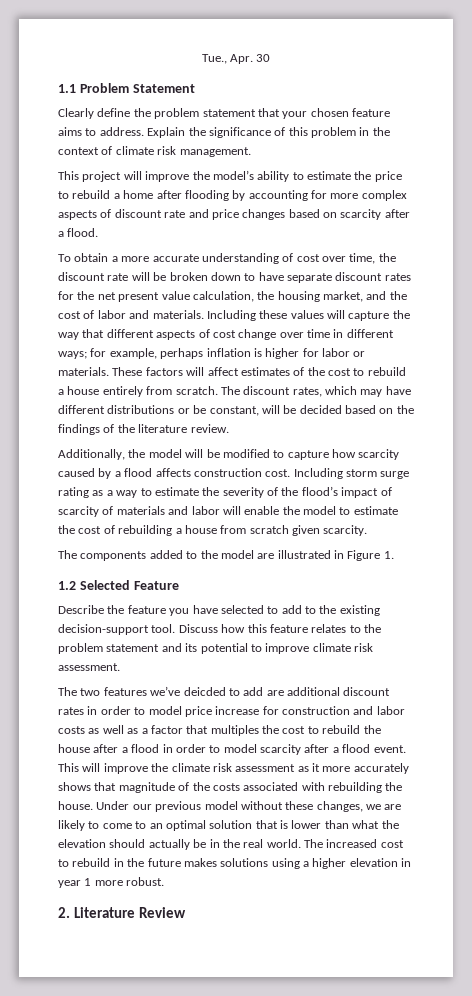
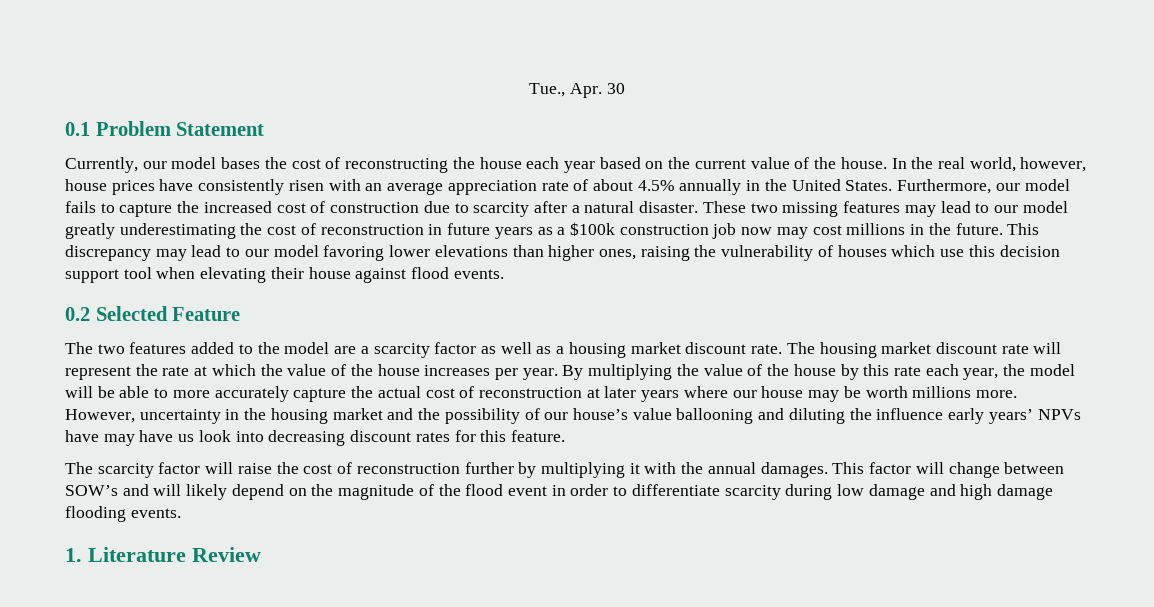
[58,84,76,93] 1.1 -> [65,122,90,136] 0.1
[58,108,390,119] [58,127,390,138] [58,146,251,157] [58,170,402,182] [58,190,407,201] [58,209,410,220] [58,228,99,237] [58,253,396,264] [58,272,411,283] [58,291,407,302] [58,310,410,321] [58,329,394,340] [58,348,366,359] [58,367,406,376] [58,386,411,397] [58,405,414,416] [58,424,229,435] [58,449,400,460] [58,468,410,479] [58,486,392,498] [58,506,398,517] [58,525,368,536] [58,550,147,561] Clearly define the problem statement that your chosen feature aims to address. Explain the significance of this problem in the context of climate risk management. // This project will improve the model’s ability to estimate the price to rebuild a home after flooding by accounting for more complex aspects of discount rate and price changes based on scarcity after a flood. // To obtain a more accurate understanding of cost over time, the discount rate will be broken down to have separate discount rates for the net present value calculation, the housing market, and the cost of labor and materials. Including these values will capture the way that different aspects of cost change over time in different ways; for example, perhaps inflation is higher for labor or materials. These factors will affect estimates of the cost to rebuild a house entirely from scratch. The discount rates, which may have different distributions or be constant, will be decided based on the findings of the literature review. // Additionally, the model will be modified to capture how scarcity caused by a flood affects construction cost. Including storm surge rating as a way to estimate the severity of the flood’s impact of scarcity of materials and labor will enable the model to estimate the cost of rebuilding a house from scratch given scarcity. // The components -> [65,157,1087,173] [65,179,1070,195] [65,201,1068,217] [65,222,1040,239] [65,245,1060,261] [65,267,504,283] [65,306,241,321] [65,342,187,354] Currently, our model bases the cost of reconstructing the house each year based on the current value of the house. In the real world, however, house prices have consistently risen with an average appreciation rate of about 4.5% annually in the United States. Furthermore, our model fails to capture the increased cost of construction due to scarcity after a natural disaster. These two missing features may lead to our model greatly underestimating the cost of reconstruction in future years as a $100k construction job now may cost millions in the future. This discrepancy may lead to our model favoring lower elevations than higher ones, raising the vulnerability of houses which use this decision support tool when elevating their house against flood events. // 0.2 Selected Feature // The two features
[277,550,394,561] [58,580,179,590] [58,605,380,616] [58,624,381,635] [58,643,373,654] [58,663,120,671] [58,686,391,696] [58,706,405,717] [58,725,381,736] [58,744,406,755] [58,763,409,774] [58,782,403,793] [58,801,402,812] [58,820,399,831] [58,839,404,850] [58,858,412,869] [58,877,165,888] [58,907,70,918] illustrated in Figure 1. // 1.2 Selected Feature // Describe the feature you have selected to add to the existing decision-support tool. Discuss how this feature relates to the problem statement and its potential to improve climate risk assessment. // The two features we’ve deicded to add are additional discount rates in order to model price increase for construction and labor costs as well as a factor that multiples the cost to rebuild the house after a flood in order to model scarcity after a flood event. This will improve the climate risk assessment as it more accurately shows that magnitude of the costs associated with rebuilding the house. Under our previous model without these changes, we are likely to come to an optimal solution that is lower than what the elevation should actually be in the real world. The increased cost to rebuild in the future makes solutions using a higher elevation in year 1 more robust. // 2. -> [360,342,1062,358] [65,364,1075,380] [65,386,1017,402] [65,408,1081,424] [65,430,565,446] [65,462,1065,478] [65,484,1053,500] [65,506,181,522] [65,548,82,562] a scarcity factor as well as a housing market discount rate. The housing market discount rate will represent the rate at which the value of the house increases per year. By multiplying the value of the house by this rate each year, the model will be able to more accurately capture the actual cost of reconstruction at later years where our house may be worth millions more. However, uncertainty in the housing market and the possibility of our house’s value ballooning and diluting the influence early years’ NPVs have may have us look into decreasing discount rates for this feature. // The scarcity factor will raise the cost of reconstruction further by multiplying it with the annual damages. This factor will change between SOW’s and will likely depend on the magnitude of the flood event in order to differentiate scarcity during low damage and high damage flooding events. // 1.

